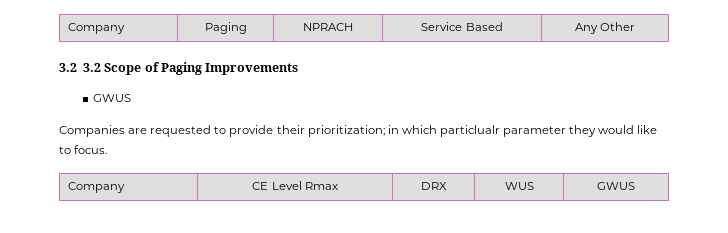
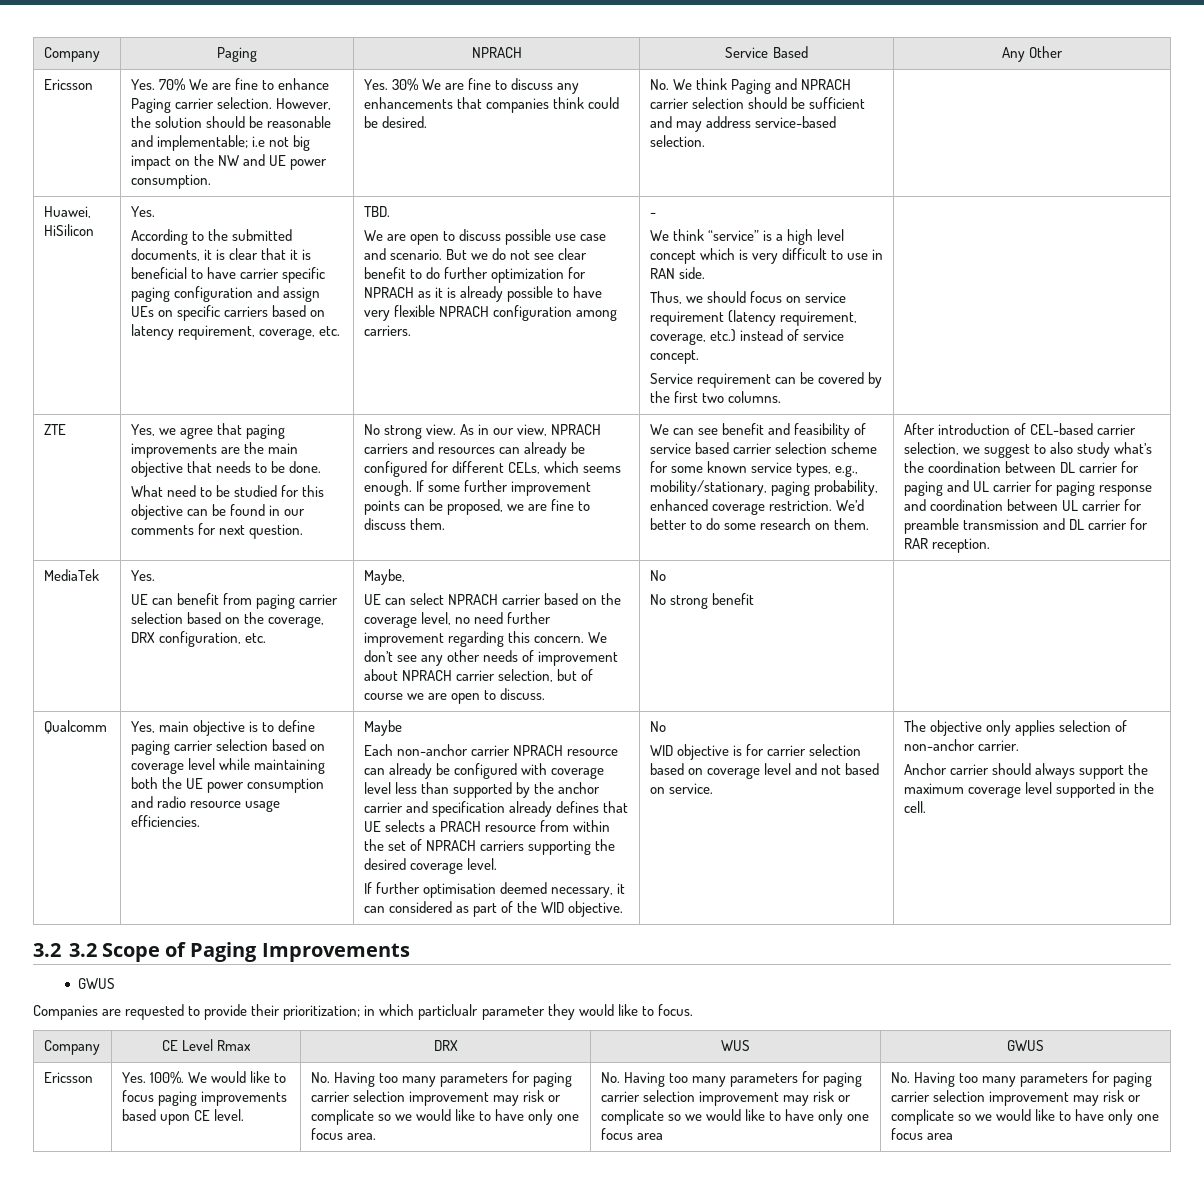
(636, 26) none -> [43,79,93,90] [130,78,330,91] [130,97,331,113] [130,116,332,128] [130,135,311,151] [130,154,328,170] [130,174,211,189] [363,78,580,94] [363,97,620,113] [363,116,427,128] [649,78,852,94] [649,97,866,109] [649,116,836,132] [649,135,705,147] [43,206,91,218] [43,224,94,236] [130,206,155,217] [130,229,292,245] [130,248,312,261] [130,267,326,283] [130,286,320,302] [130,305,326,321] [130,324,340,340] [363,206,390,217] [363,229,607,245] [363,248,588,260] [363,267,587,283] [363,286,603,302] [363,305,618,321] [363,325,411,336] [649,212,656,217] [649,229,845,245] [649,248,884,264] [649,267,705,279] [649,291,847,304] [649,310,857,326] [649,329,845,345] [649,350,699,364] [649,372,883,388] [649,391,781,403] [43,424,66,435] [130,423,286,439] [130,442,298,458] [130,461,322,477] [130,485,325,497] [130,504,306,520] [130,523,303,539] [363,424,602,439] [363,442,586,458] [363,461,622,477] [363,480,592,496] [363,499,591,515] [363,518,445,530] [649,423,867,439] [649,442,878,454] [649,461,859,477] [649,480,878,496] [649,499,864,515] [649,518,870,530] [903,423,1137,435] [903,442,1153,458] [903,461,1140,473] [903,480,1153,496] [903,499,1143,511] [903,518,1149,534] [903,538,990,553] [43,569,99,581] [130,570,155,581] [130,593,339,609] [130,612,325,628] [130,631,266,647] [363,569,405,585] [363,593,622,605] [363,612,552,628] [363,631,608,647] [363,650,619,666] [363,669,594,682] [363,688,546,704] [649,570,666,581] [649,593,754,609] [43,720,107,734] [130,720,316,736] [130,739,326,755] [130,758,325,774] [130,777,325,793] [130,796,280,812] [130,815,200,827] [363,720,402,736] [363,744,619,756] [363,763,605,779] [363,782,601,798] [363,801,629,817] [363,820,611,832] [363,839,616,855] [363,858,497,874] [363,882,626,898] [363,901,624,917] [649,721,666,732] [649,744,862,760] [649,763,880,779] [649,783,713,794] [903,720,1128,736] [903,739,1019,751] [903,763,1149,779] [903,782,1155,798] [903,801,926,813] // Ericsson | Yes. 70% We are fine to enhance Paging carrier selection. However, the solution should be reasonable and implementable; i.e not big impact on the NW and UE power consumption. | Yes. 30% We are fine to discuss any enhancements that companies think could be desired. | No. We think Paging and NPRACH carrier selection should be sufficient and may address service-based selection. | // Huawei, HiSilicon | Yes. // According to the submitted documents, it is clear that it is beneficial to have carrier specific paging configuration and assign UEs on specific carriers based on latency requirement, coverage, etc. | TBD. // We are open to discuss possible use case and scenario. But we do not see clear benefit to do further optimization for NPRACH as it is already possible to have very flexible NPRACH configuration among carriers. | - // We think “service” is a high level concept which is very difficult to use in RAN side. // Thus, we should focus on service requirement (latency requirement, coverage, etc.) instead of service concept. // Service requirement can be covered by the first two columns. | // ZTE | Yes, we agree that paging improvements are the main objective that needs to be done. // What need to be studied for this objective can be found in our comments for next question. | No strong view. As in our view, NPRACH carriers and resources can already be configured for different CELs, which seems enough. If some further improvement points can be proposed, we are fine to discuss them. | We can see benefit and feasibility of service based carrier selection scheme for some known service types, e.g., mobility/stationary, paging probability, enhanced coverage restriction. We’d better to do some research on them. | After introduction of CEL-based carrier selection, we suggest to also study what’s the coordination between DL carrier for paging and UL carrier for paging response and coordination between UL carrier for preamble transmission and DL carrier for RAR reception. // MediaTek | Yes. // UE can benefit from paging carrier selection based on the coverage, DRX configuration, etc. | Maybe, // UE can select NPRACH carrier based on the coverage level, no need further improvement regarding this concern. We don’t see any other needs of improvement about NPRACH carrier selection, but of course we are open to discuss. | No // No strong benefit | // Qualcomm | Yes, main objective is to define paging carrier selection based on coverage level while maintaining both the UE power consumption and radio resource usage efficiencies. | Maybe // Each non-anchor carrier NPRACH resource can already be configured with coverage level less than supported by the anchor carrier and specification already defines that UE selects a PRACH resource from within the set of NPRACH carriers supporting the desired coverage level. // If further optimisation deemed necessary, it can considered as part of the WID objective. | No // WID objective is for carrier selection based on coverage level and not based on service. | The objective only applies selection of non-anchor carrier. // Anchor carrier should always support the maximum coverage level supported in the cell.
(635, 186) none -> [43,1072,93,1083] [121,1071,287,1084] [121,1090,287,1106] [121,1109,244,1125] [310,1071,573,1087] [310,1090,562,1106] [310,1109,580,1125] [310,1128,376,1140] [600,1071,863,1087] [600,1090,852,1106] [600,1109,870,1125] [600,1128,663,1140] [890,1071,1153,1087] [890,1090,1142,1106] [890,1109,1160,1125] [890,1128,953,1140] // Ericsson | Yes. 100%. We would like to focus paging improvements based upon CE level. | No. Having too many parameters for paging carrier selection improvement may risk or complicate so we would like to have only one focus area. | No. Having too many parameters for paging carrier selection improvement may risk or complicate so we would like to have only one focus area | No. Having too many parameters for paging carrier selection improvement may risk or complicate so we would like to have only one focus area

